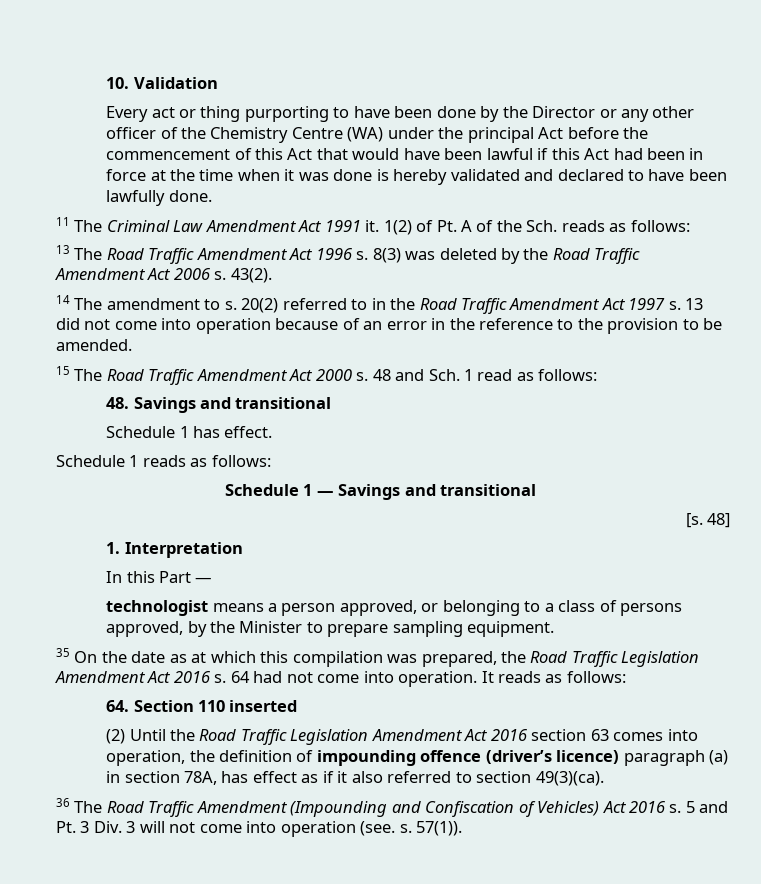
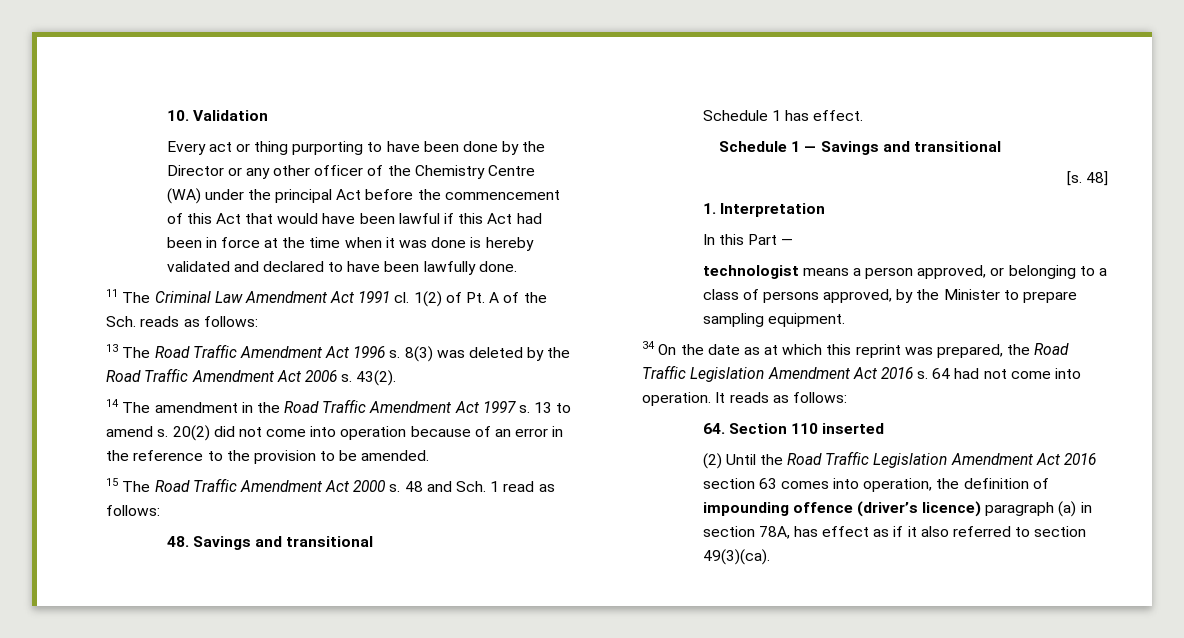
[365,220,380,232] it. -> [394,292,410,303] cl.
[204,298,368,313] to s. 20(2) referred to -> (238, 407) none
(704, 304) none -> [556,403,572,413] [106,425,210,441] to amend s. 20(2)
[56,455,271,467] // Schedule 1 reads as follows: -> (864, 115) none
[56,648,71,657] 35 -> [642,341,656,349] 34
[292,651,383,667] compilation -> [855,344,901,358] reprint
[56,798,729,817] [56,821,463,837] // 36 The Road Traffic Amendment (Impounding and Confiscation of Vehicles) Act 2016 s. 5 and Pt. 3 Div. 3 will not come into operation (see. s. 57(1)). -> (770, 557) none

